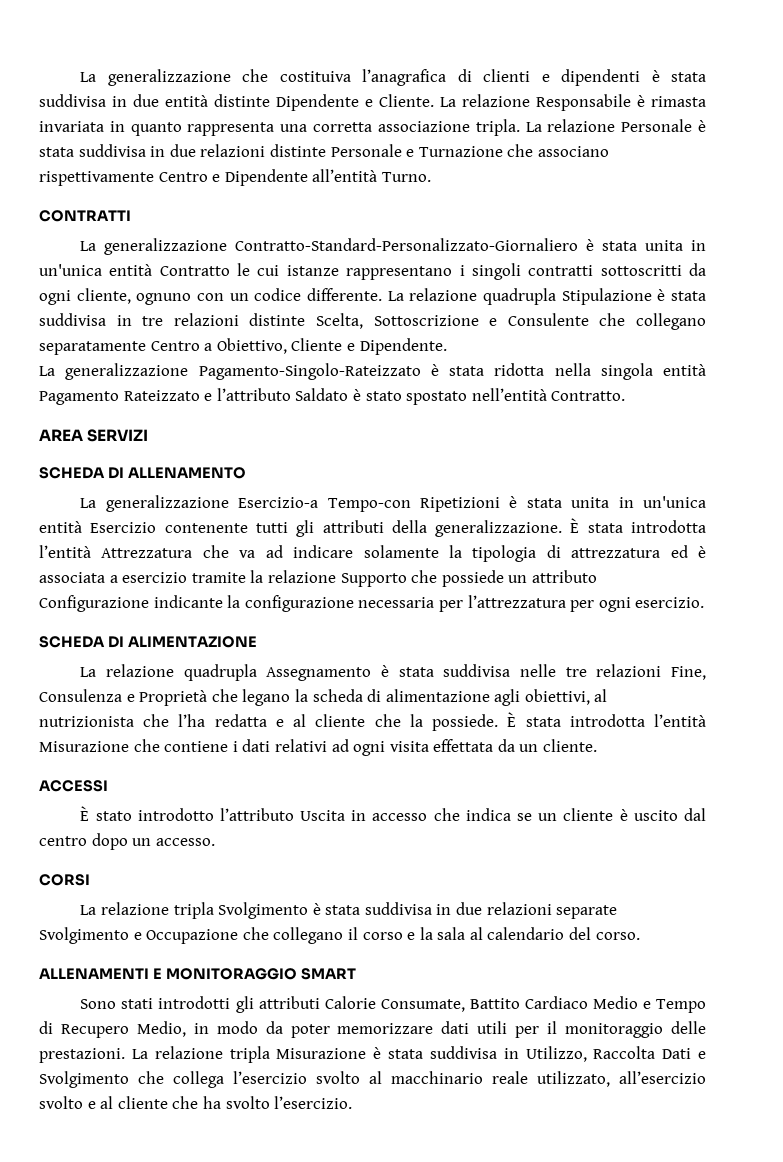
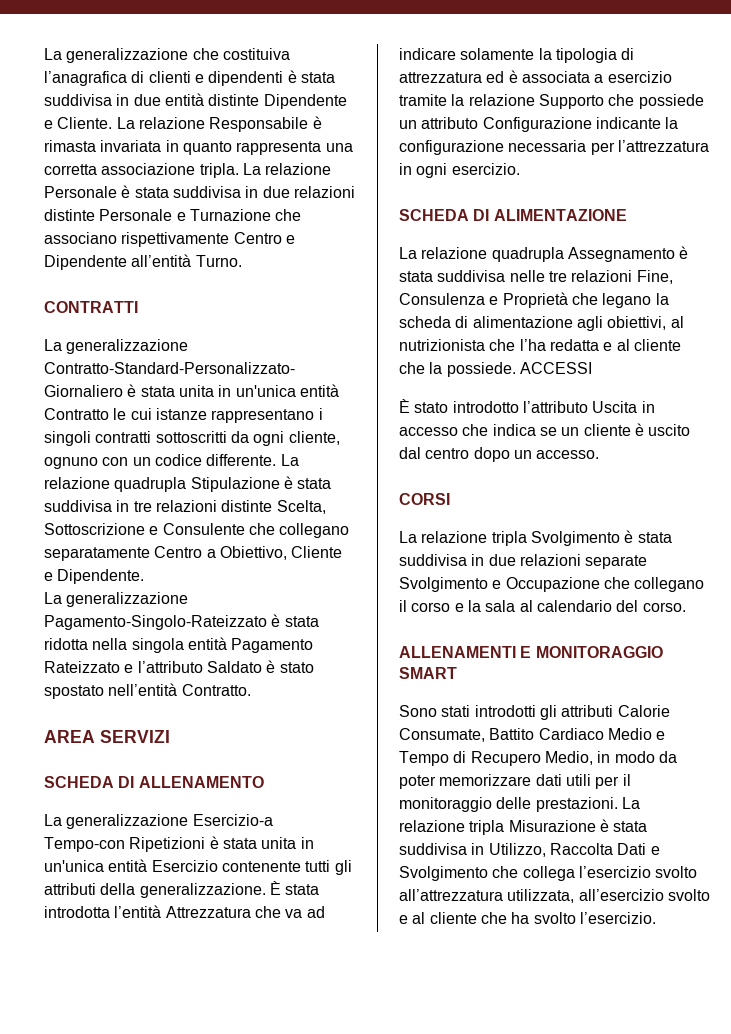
[570,600,595,612] per -> [399,163,412,175] in
[507,712,706,727] [39,739,598,756] È stata introdotta l’entità Misurazione che contiene i dati relativi ad ogni visita effettata da un cliente. // -> (516, 369) none
[369,1071,610,1087] al macchinario reale utilizzato, -> [399,889,575,903] all’attrezzatura utilizzata,

